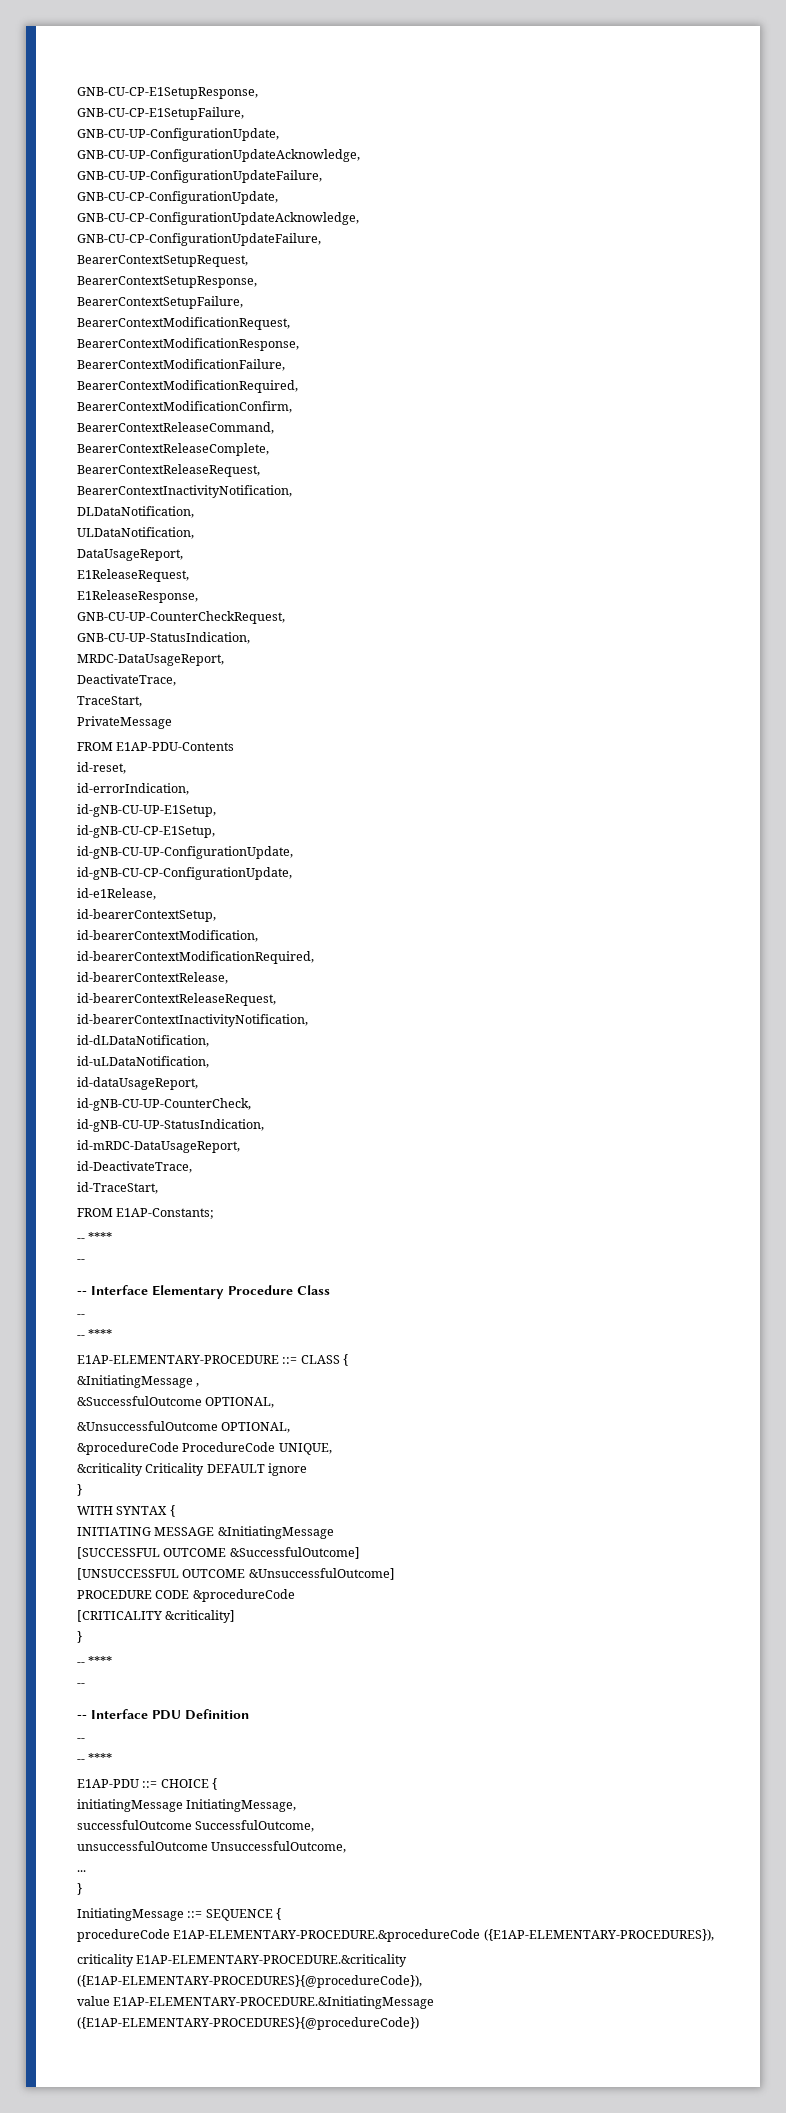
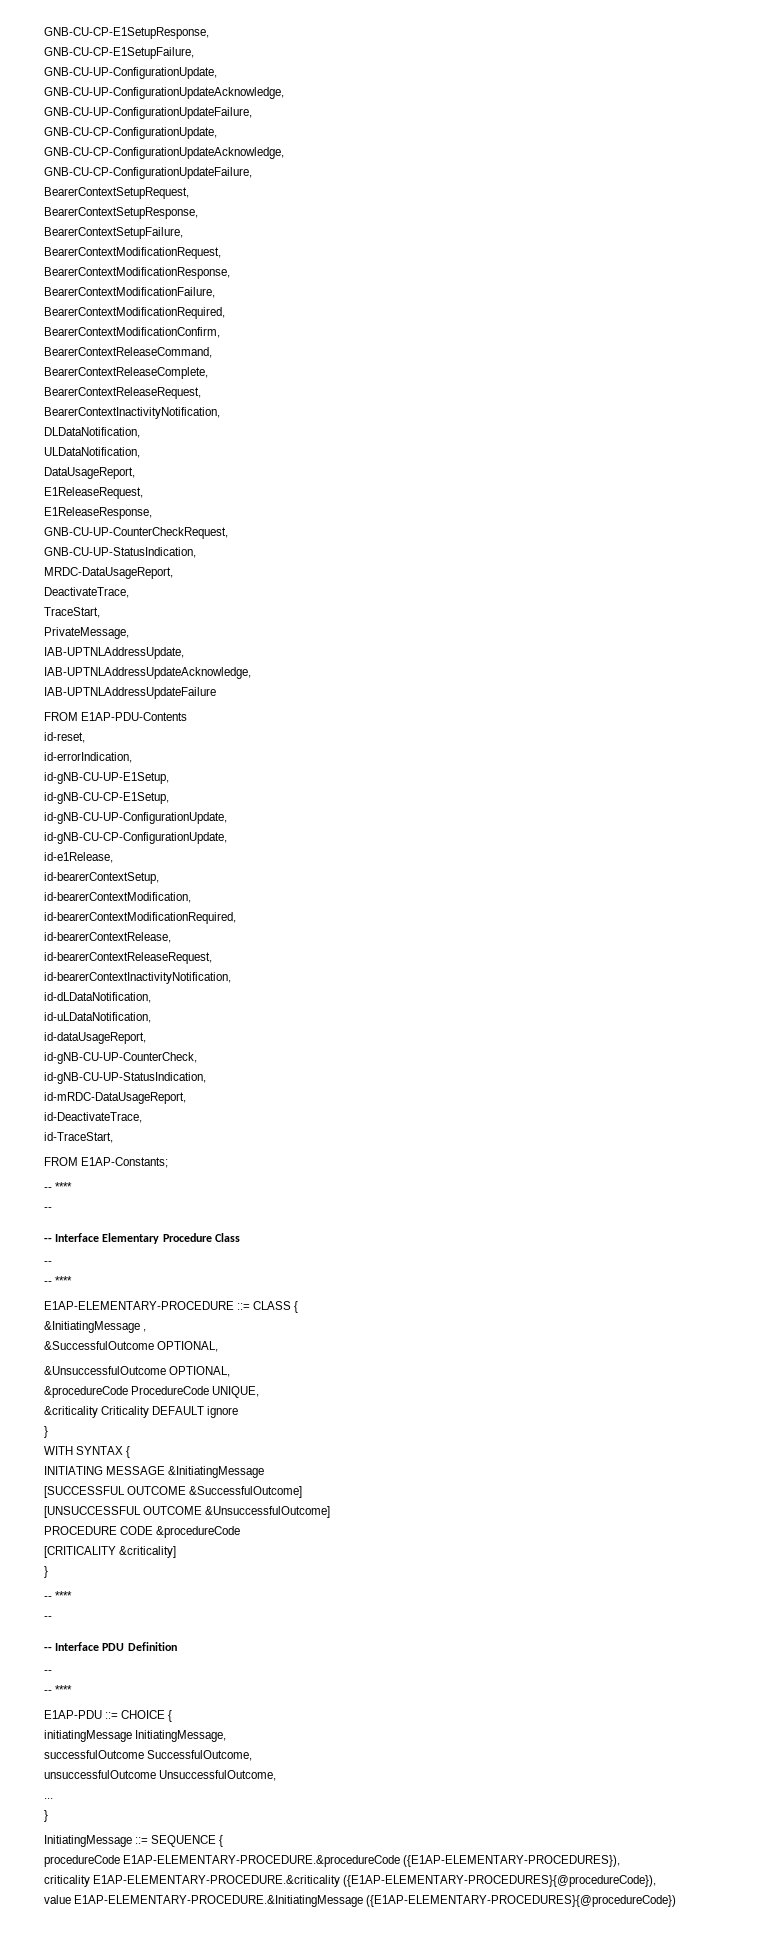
[77,716,172,729] PrivateMessage -> [44,627,129,639] [44,647,184,659] [44,667,251,679] [44,687,216,699] PrivateMessage, // IAB-UPTNLAddressUpdate, // IAB-UPTNLAddressUpdateAcknowledge, // IAB-UPTNLAddressUpdateFailure

